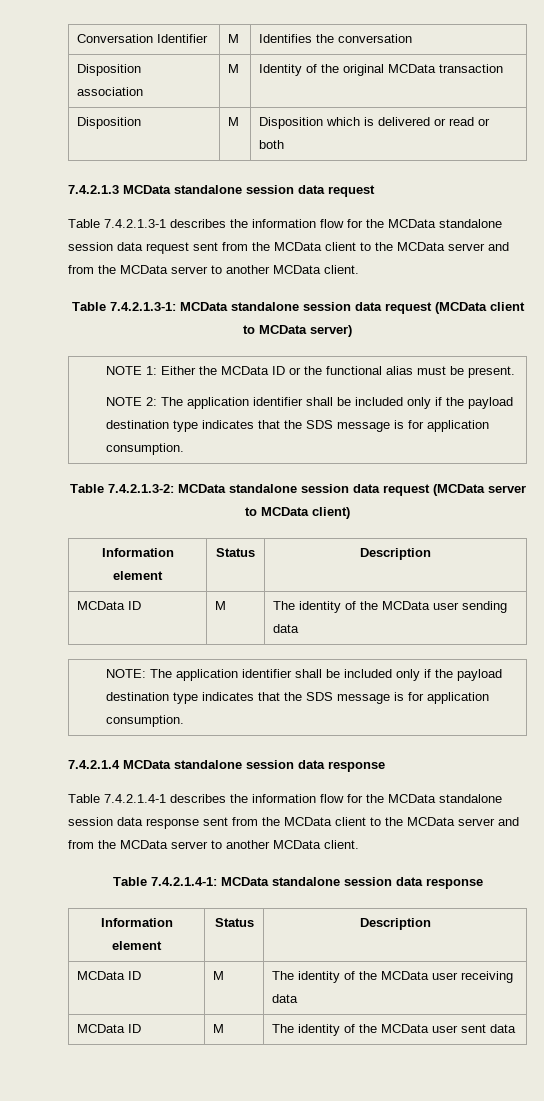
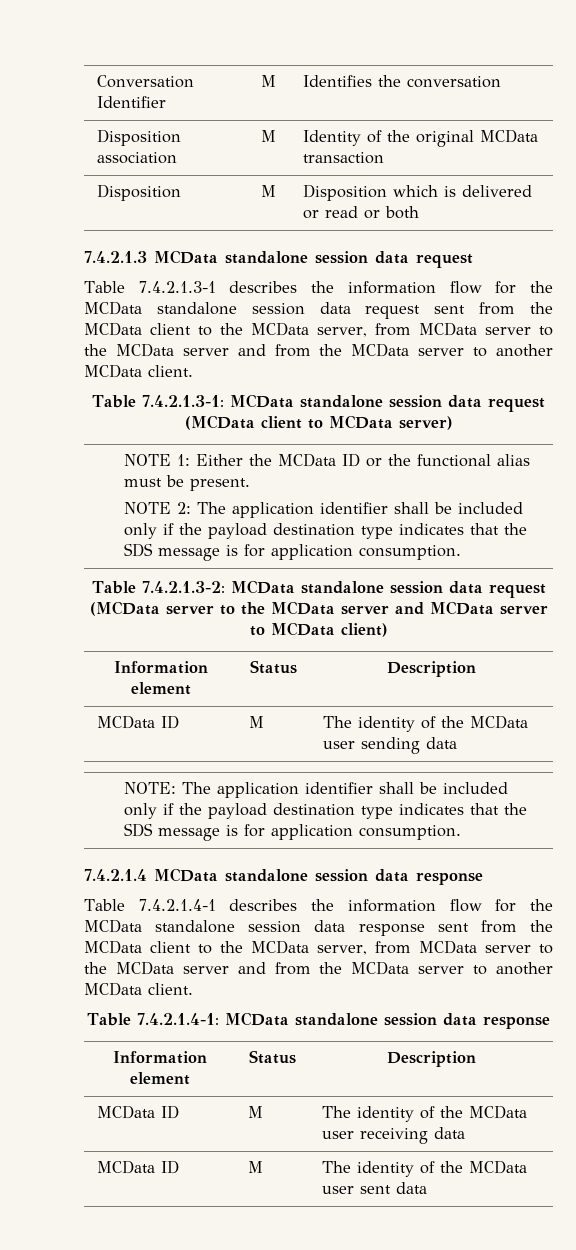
(445, 246) none -> [317,322,553,337] [84,343,174,357] server, from MCData server to the MCData
(257, 511) none -> [240,601,548,615] [249,626,265,636] the MCData server and MCData server to
(455, 821) none -> [317,940,553,955] [84,961,174,975] server, from MCData server to the MCData

